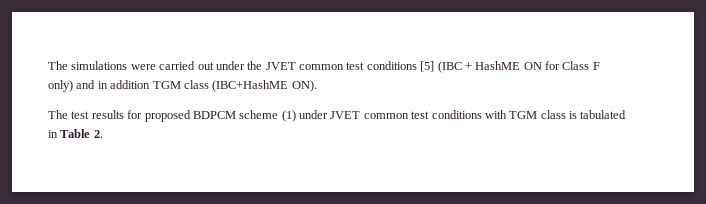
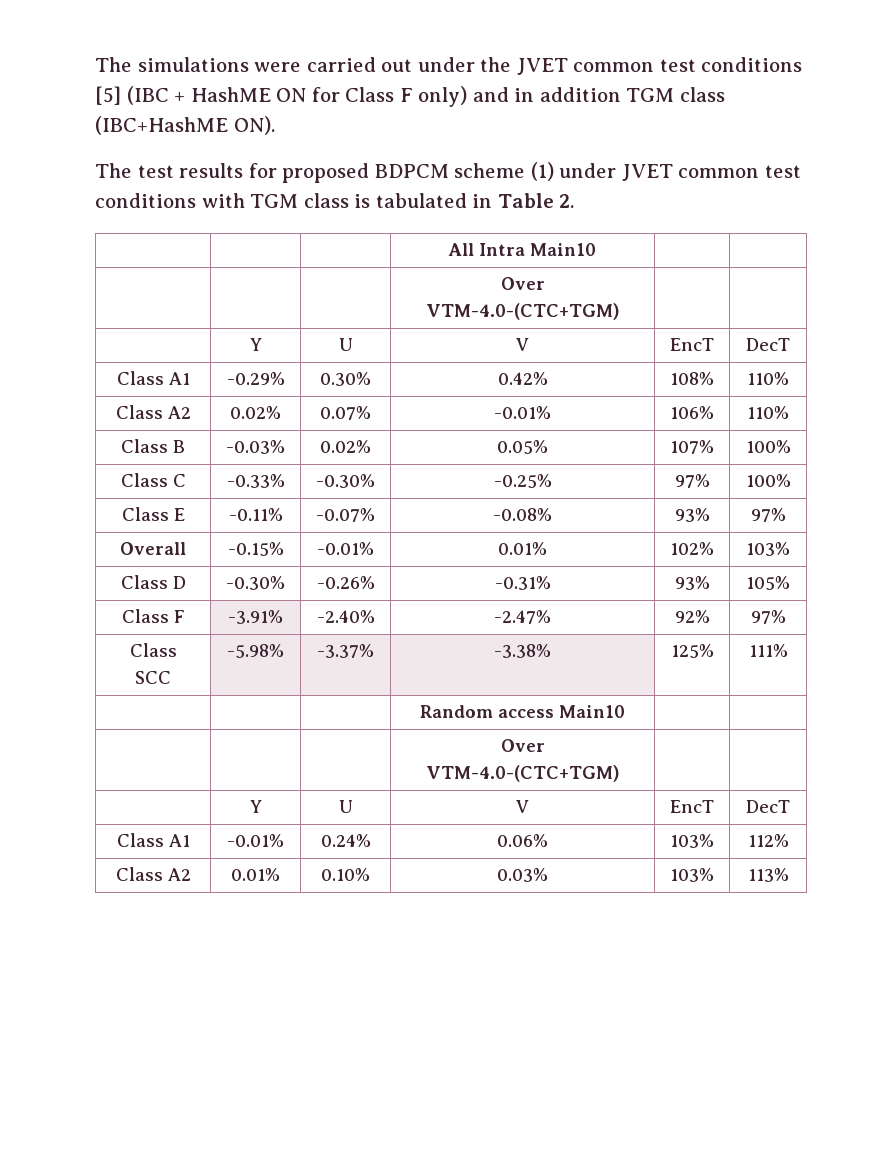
(103, 134) none -> [448,243,596,256] [500,277,545,290] [425,303,620,320] [249,338,262,351] [338,338,353,351] [516,338,529,351] [670,338,714,351] [746,338,790,351] [116,371,190,385] [226,372,285,385] [320,372,371,386] [497,372,548,385] [670,372,714,385] [747,372,789,385] [115,405,191,419] [230,406,281,419] [320,406,371,420] [494,406,551,419] [670,406,714,419] [747,406,789,419] [121,439,185,453] [226,440,285,454] [320,440,371,453] [497,440,548,454] [670,440,714,454] [745,440,791,453] [120,473,186,487] [226,474,285,488] [316,474,375,488] [493,474,552,488] [674,474,710,488] [745,474,791,487] [121,507,185,521] [228,508,283,521] [316,508,375,522] [493,508,552,521] [674,508,710,522] [750,508,786,522] [120,542,186,555] [227,542,284,556] [317,542,374,555] [498,542,547,555] [670,542,714,555] [746,542,790,556] [120,575,186,589] [226,576,285,590] [316,576,375,589] [494,576,551,590] [674,576,710,590] [746,576,790,590] [121,609,185,623] [228,610,283,624] [316,610,375,623] [494,610,551,624] [674,610,710,623] [750,610,786,624] [129,643,177,657] [135,671,171,684] [227,644,284,658] [317,644,374,658] [494,644,551,658] [670,644,714,658] [748,644,788,657] [420,705,625,718] [500,739,545,752] [425,765,620,782] [249,800,262,813] [338,800,353,813] [516,800,529,813] [670,800,714,813] [746,800,790,813] [116,833,190,847] [227,834,284,847] [320,834,371,847] [497,834,548,847] [670,834,714,848] [747,834,789,847] [115,867,191,881] [231,868,280,881] [321,868,370,881] [497,868,548,882] [670,868,714,882] [747,868,789,882] // | | | All Intra Main10 | | // | | | Over VTM-4.0-(CTC+TGM) | | // | Y | U | V | EncT | DecT // Class A1 | -0.29% | 0.30% | 0.42% | 108% | 110% // Class A2 | 0.02% | 0.07% | -0.01% | 106% | 110% // Class B | -0.03% | 0.02% | 0.05% | 107% | 100% // Class C | -0.33% | -0.30% | -0.25% | 97% | 100% // Class E | -0.11% | -0.07% | -0.08% | 93% | 97% // Overall | -0.15% | -0.01% | 0.01% | 102% | 103% // Class D | -0.30% | -0.26% | -0.31% | 93% | 105% // Class F | -3.91% | -2.40% | -2.47% | 92% | 97% // Class SCC | -5.98% | -3.37% | -3.38% | 125% | 111% // | | | Random access Main10 | | // | | | Over VTM-4.0-(CTC+TGM) | | // | Y | U | V | EncT | DecT // Class A1 | -0.01% | 0.24% | 0.06% | 103% | 112% // Class A2 | 0.01% | 0.10% | 0.03% | 103% | 113%

